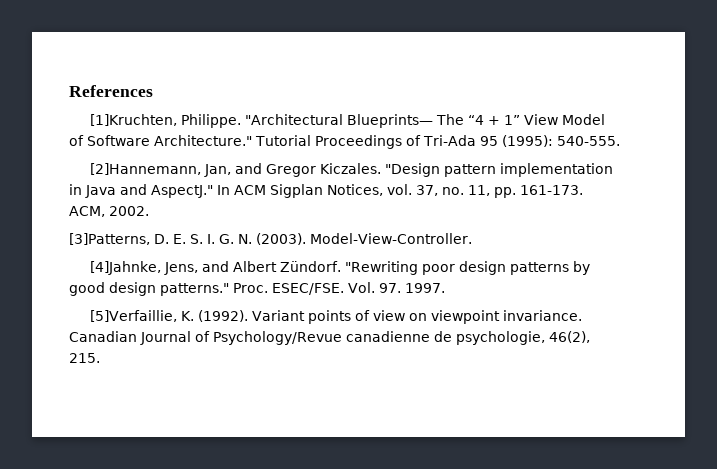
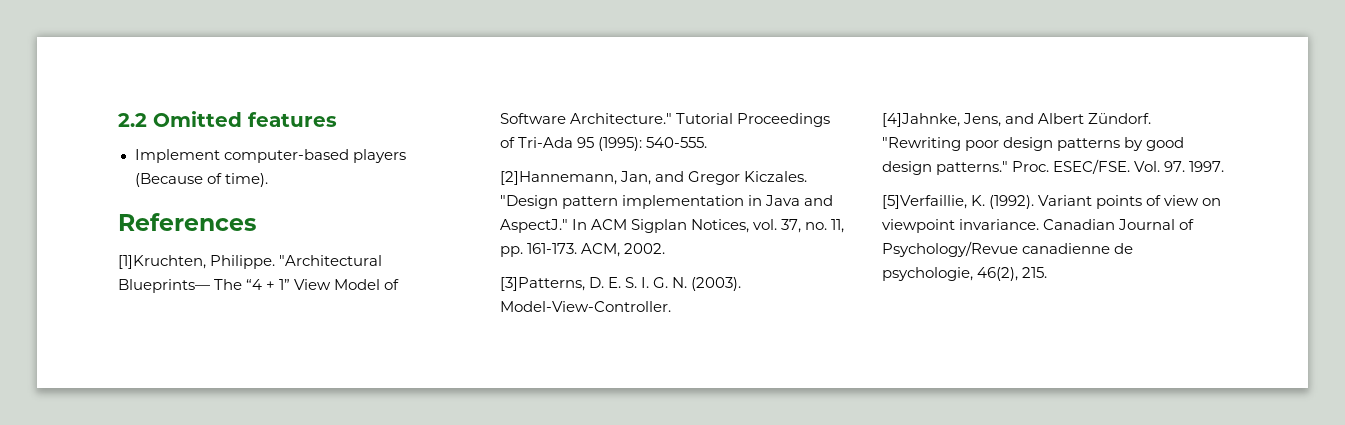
(69, 91) none -> [118,111,337,127] [134,149,406,163] [134,173,268,187] 2.2 Omitted features // Implement computer-based players (Because of time). //

